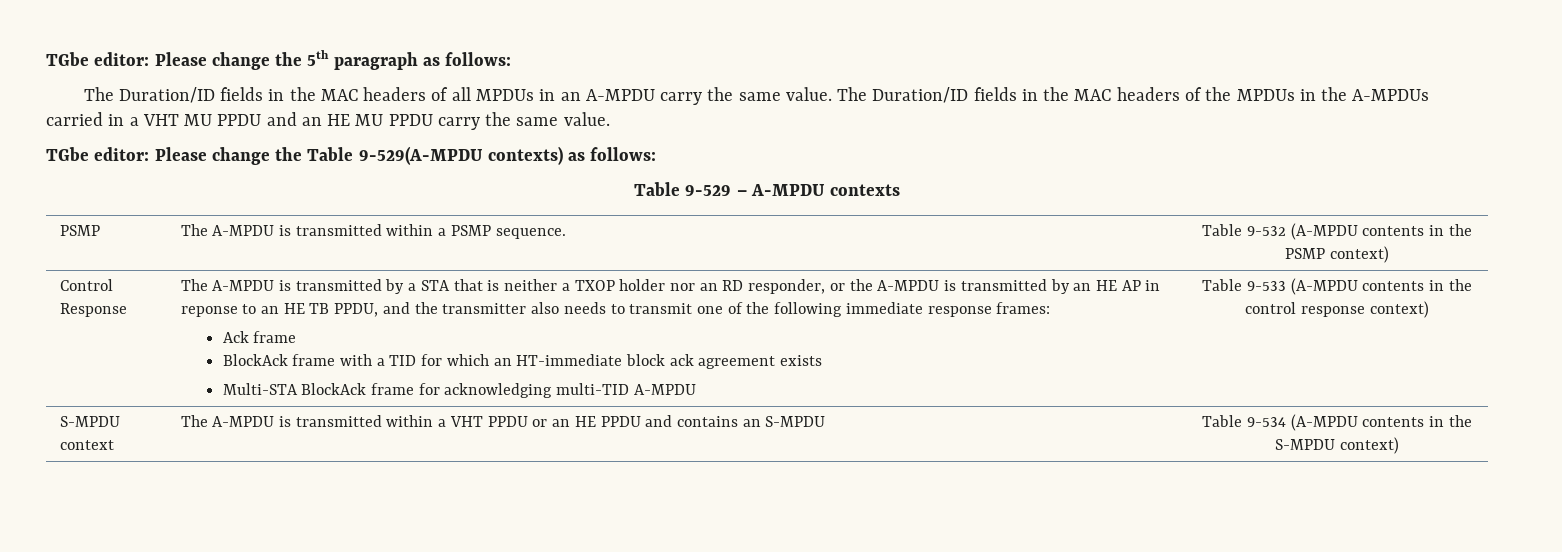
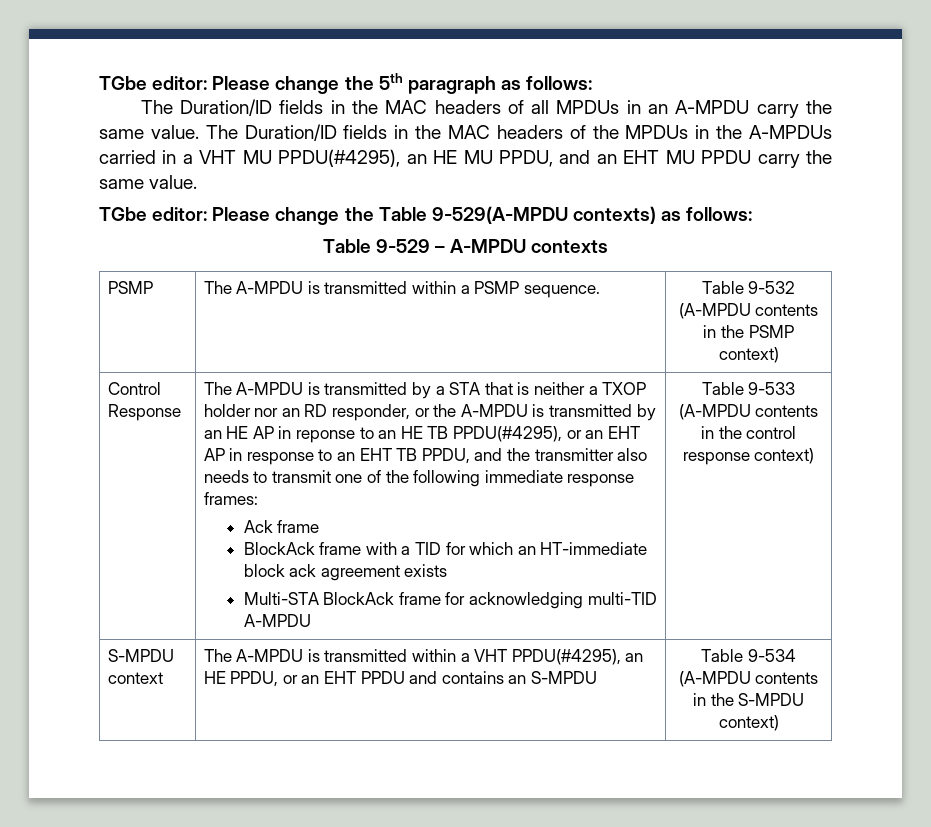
[217,114,262,126] PPDU -> [278,149,553,167] PPDU(#4295), an HE MU PPDU,
[327,114,351,126] HE -> [623,150,660,164] EHT
(330, 308) none -> [452,426,640,442] [203,448,418,465] PPDU(#4295), or an EHT AP in response to an EHT TB
[487,416,596,427] PPDU or an HE -> [511,649,644,665] [203,671,356,687] PPDU(#4295), an HE PPDU, or an EHT

